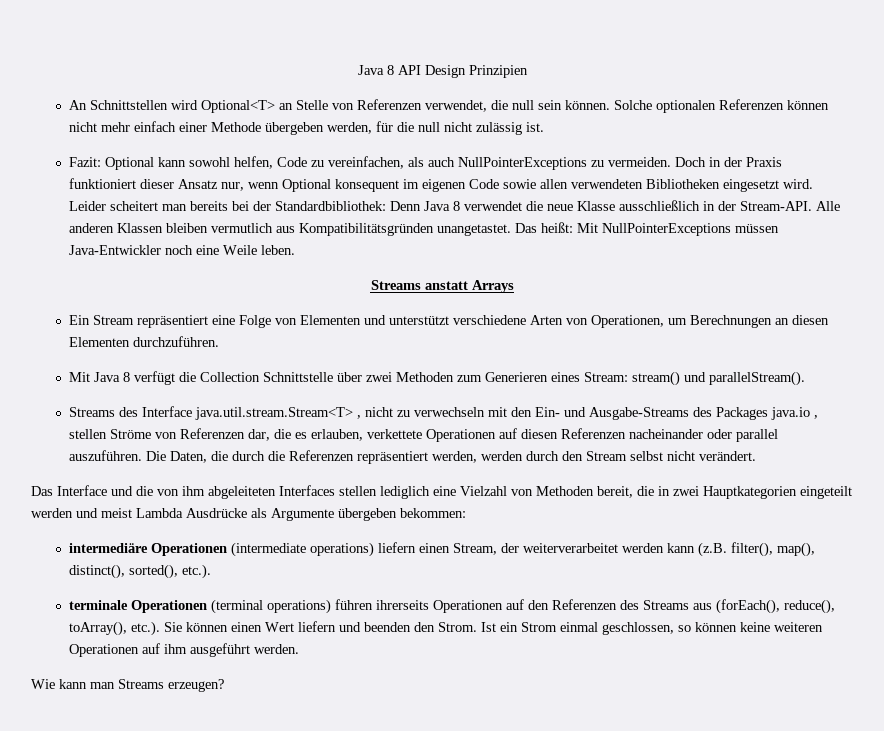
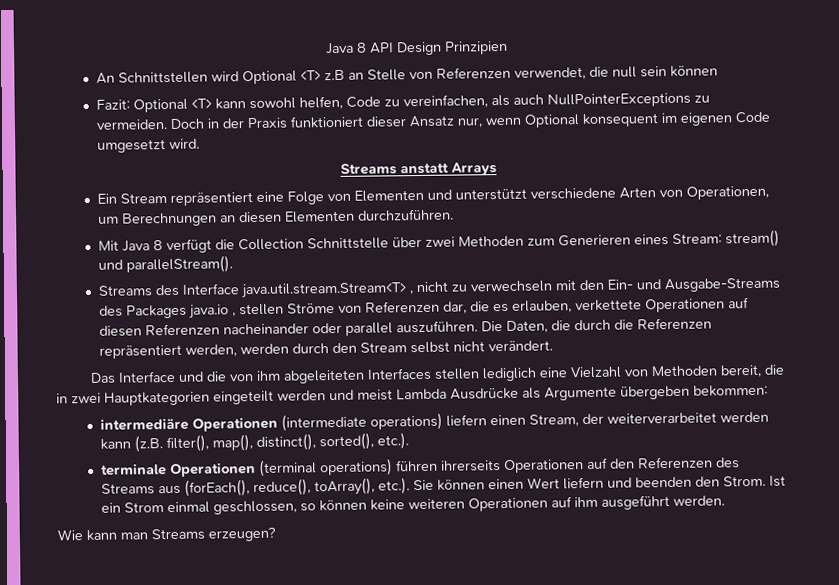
[201,100,276,113] Optional<T> -> [241,69,345,85] Optional <T> z.B
[565,99,830,113] [69,121,545,135] können. Solche optionalen Referenzen können nicht mehr einfach einer Methode übergeben werden, für die null nicht zulässig ist. -> [669,65,718,77] können
(155, 163) none -> [190,98,212,109] <T>
[503,179,814,192] [69,200,841,211] [69,222,780,236] [69,245,296,255] sowie allen verwendeten Bibliotheken eingesetzt wird. Leider scheitert man bereits bei der Standardbibliothek: Denn Java 8 verwendet die neue Klasse ausschließlich in der Stream-API. Alle anderen Klassen bleiben vermutlich aus Kompatibilitätsgründen unangetastet. Das heißt: Mit NullPointerExceptions müssen Java-Entwickler noch eine Weile leben. -> [96,138,200,153] umgesetzt wird.

